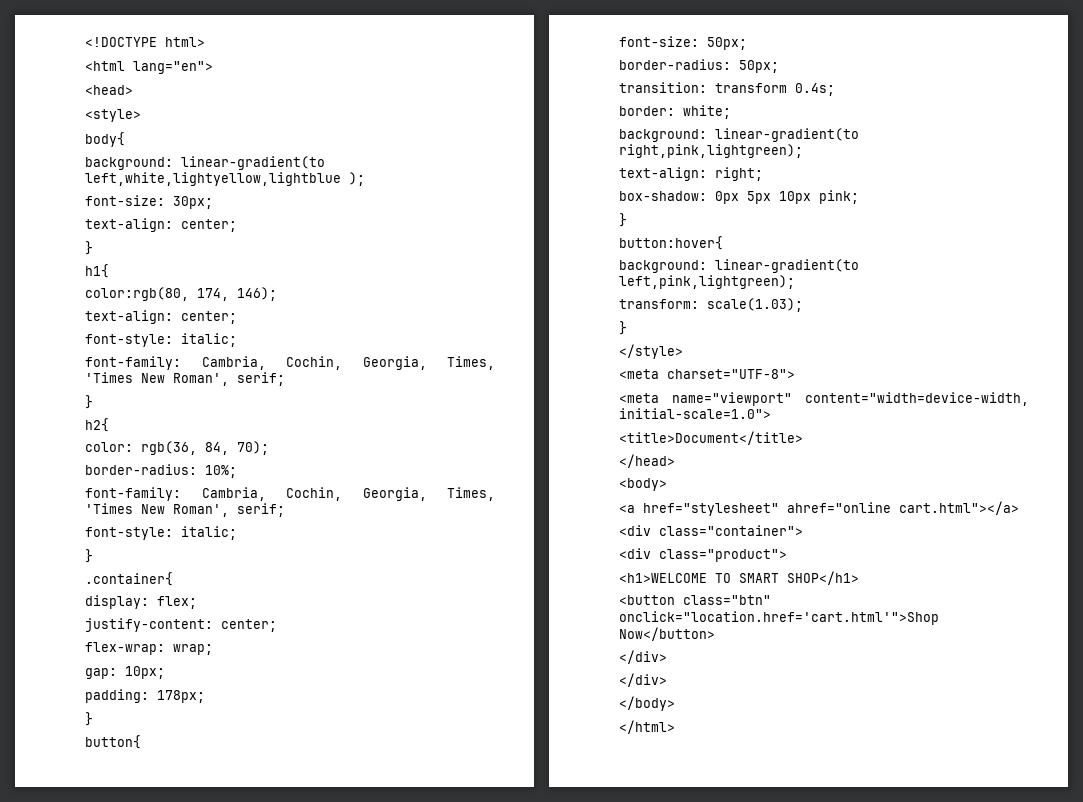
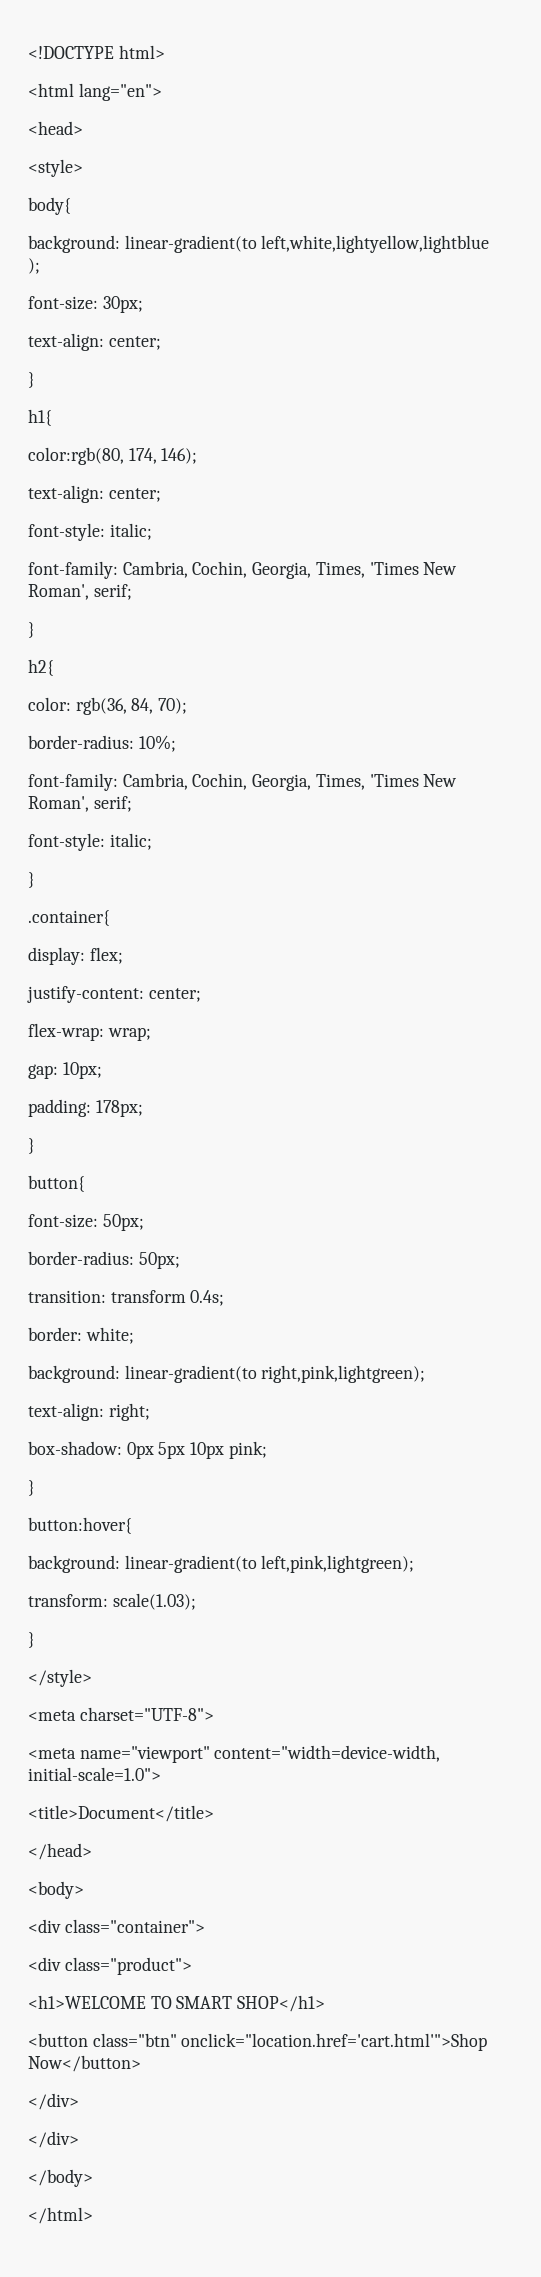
[619,501,1019,516] // <a href="stylesheet" ahref="online cart.html"></a> -> (84, 1890) none

